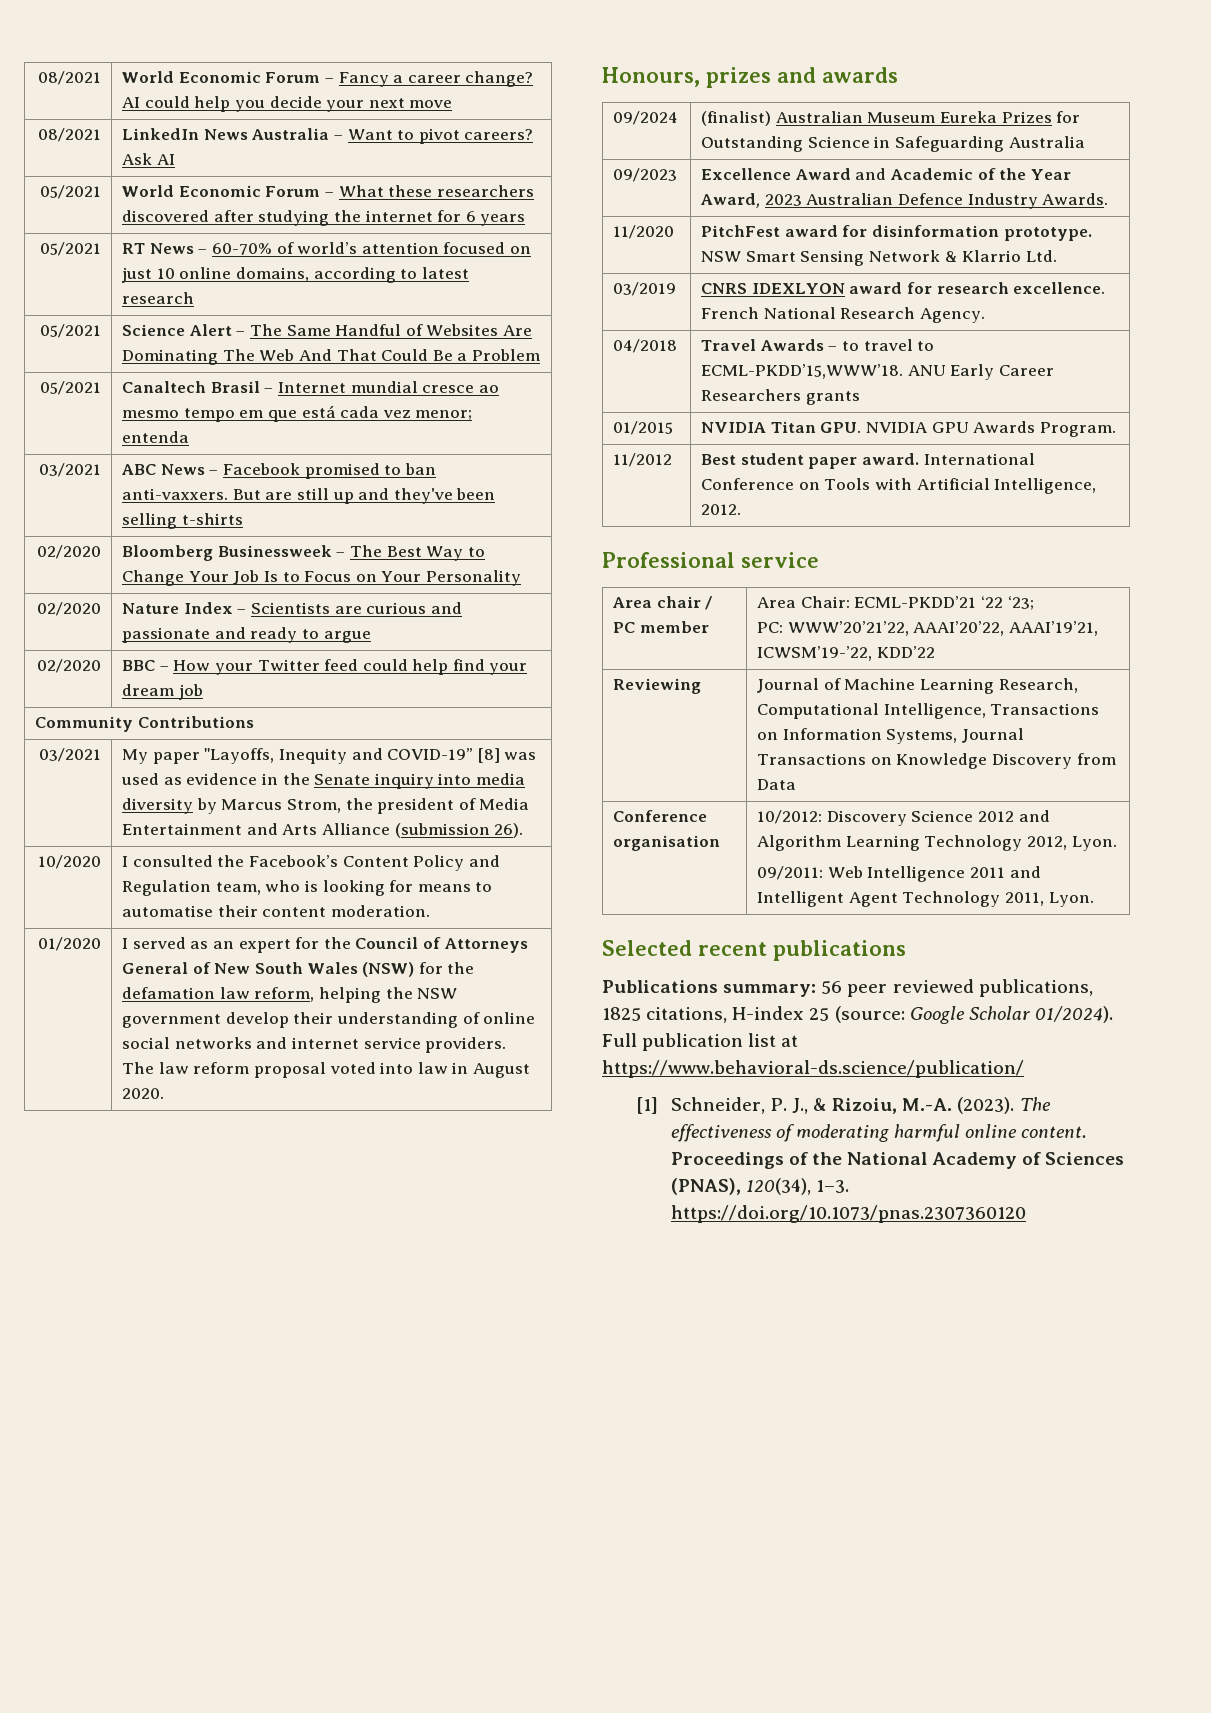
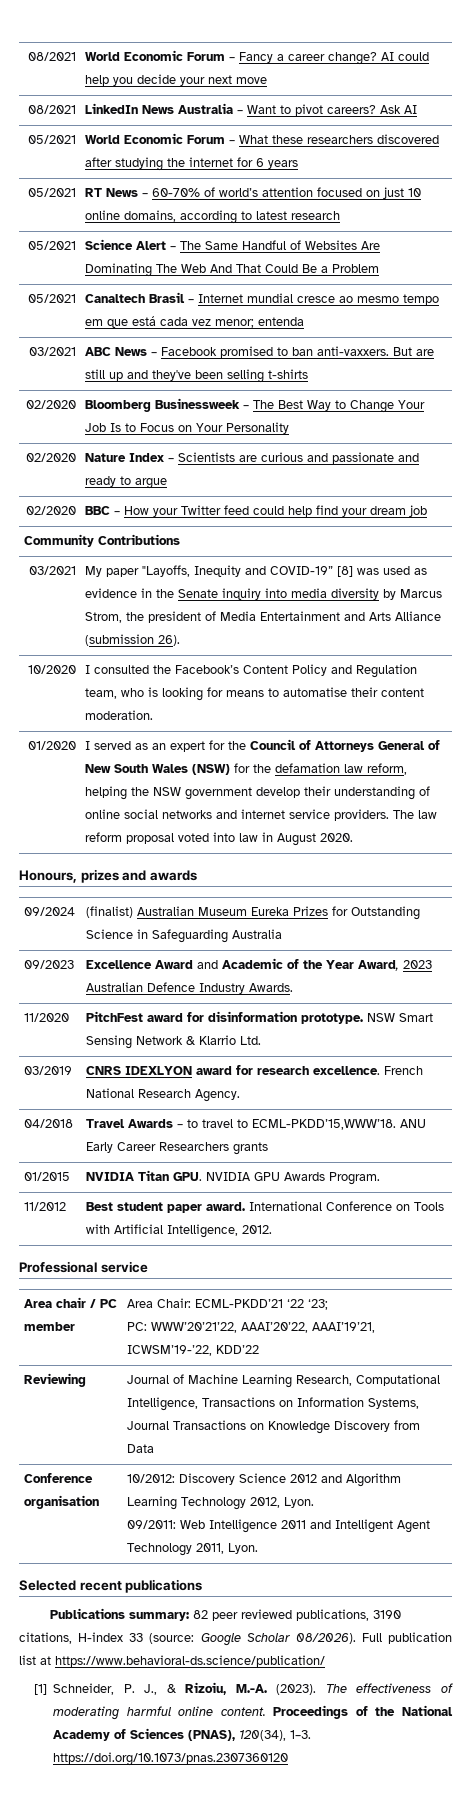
[821,981,843,994] 56 -> [192,1610,208,1619] 82
[602,1007,641,1021] 1825 -> [372,1610,401,1619] 3190
[809,1008,830,1021] 25 -> [129,1633,144,1642] 33
[1034,1006,1113,1023] 01/2024). -> [295,1633,356,1644] 08/2026).

